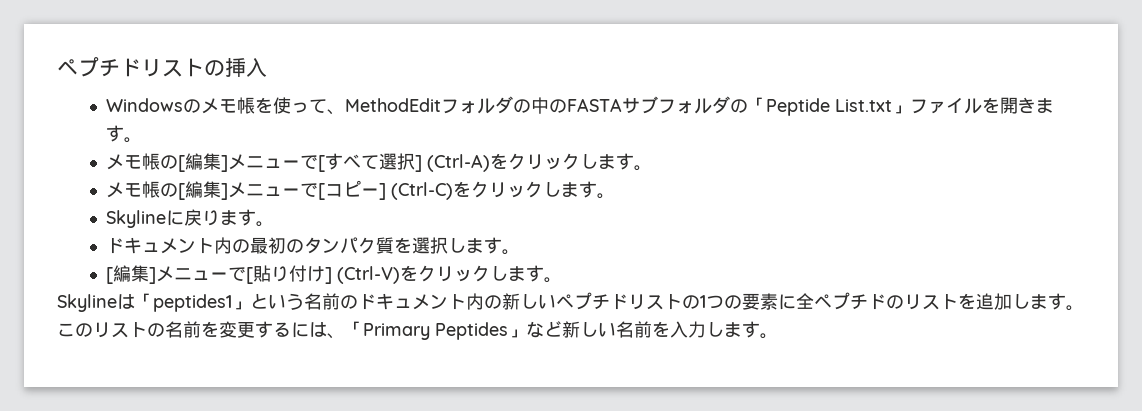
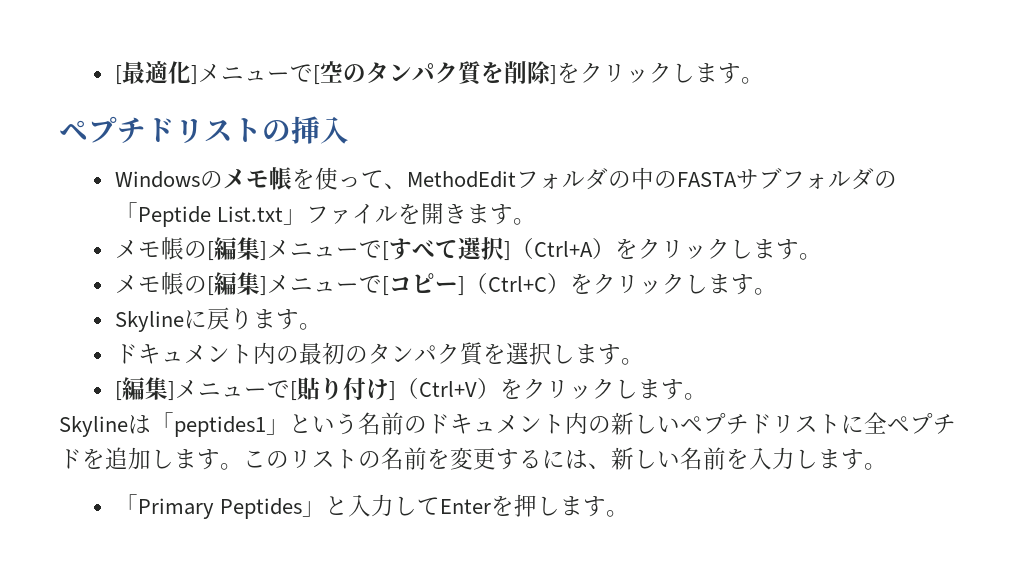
(57, 67) none -> [114,61,764,86] [最適化]メニューで[空のタンパク質を削除]をクリックします。 //
[426,154,490,172] (Ctrl-A) -> [510,237,615,259] （Ctrl+A）
[390,182,453,200] (Ctrl-C) -> [464,272,570,294] （Ctrl+C）
[336,266,400,284] (Ctrl-V) -> [395,377,500,399] （Ctrl+V）
[682,293,778,310] の1つの要素 -> (841, 424) none
[886,294,958,310] のリスト -> (82, 459) none
[345,321,562,340] 「Primary Peptides」など -> (611, 466) none
(778, 336) none -> [114,494,629,519] // 「Primary Peptides」と入力してEnterを押します。

